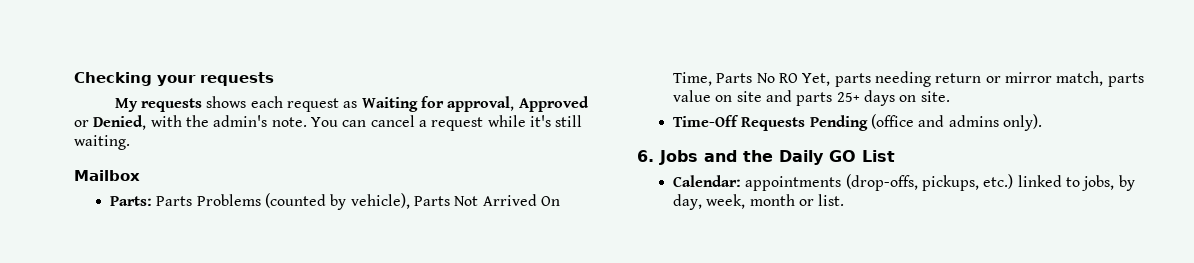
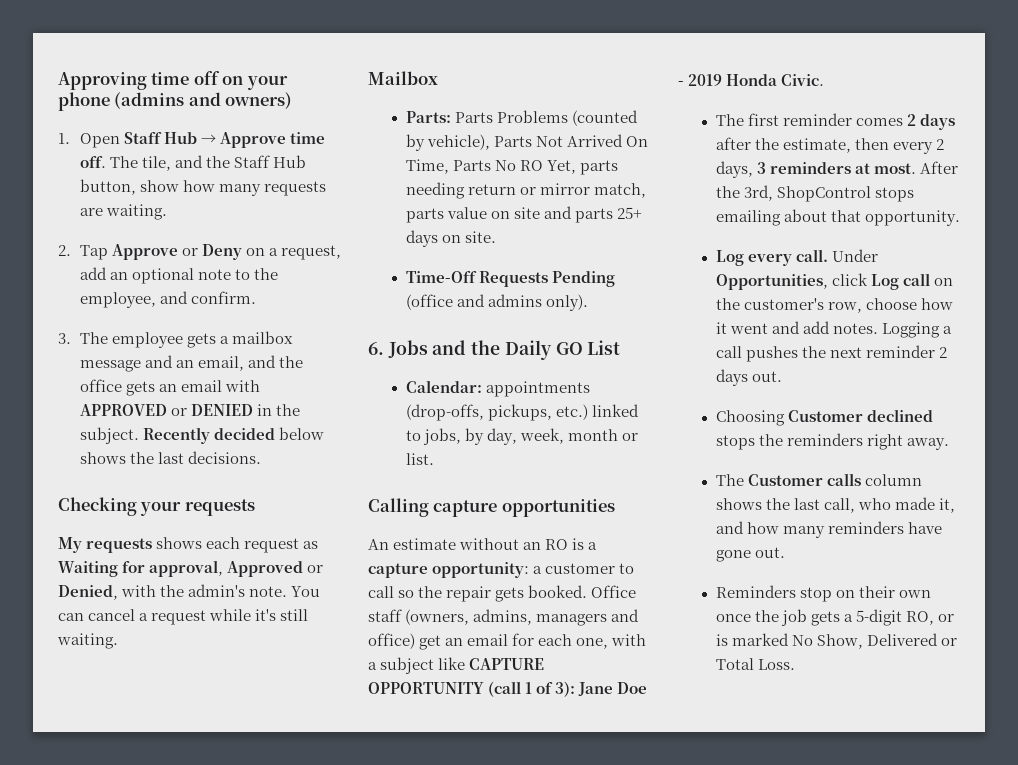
(74, 79) none -> [58,71,288,90] [58,92,293,111] [58,132,325,148] [79,155,306,171] [79,179,326,196] [79,204,167,220] [58,244,341,260] [79,267,278,284] [79,291,256,308] [58,331,293,348] [79,355,303,372] [79,379,260,396] [79,404,300,416] [79,427,324,444] [79,451,261,464] Approving time off on your phone (admins and owners) // 1. Open Staff Hub → Approve time off. The tile, and the Staff Hub button, show how many requests are waiting. // 2. Tap Approve or Deny on a request, add an optional note to the employee, and confirm. // 3. The employee gets a mailbox message and an email, and the office gets an email with APPROVED or DENIED in the subject. Recently decided below shows the last decisions. //
(845, 200) none -> [368,498,615,517] [368,538,598,550] [368,562,635,578] [368,585,637,602] [368,609,640,626] [368,633,647,650] [368,657,545,674] [368,681,648,697] [678,74,825,86] [715,113,956,130] [715,137,945,154] [715,161,959,178] [715,185,915,202] [715,209,961,226] [715,249,879,266] [715,273,954,290] [715,298,954,313] [715,321,953,338] [715,345,948,362] [715,369,783,386] [715,409,934,426] [715,433,950,450] [715,473,923,486] [715,497,956,513] [715,521,943,538] [715,547,786,562] [715,585,932,602] [715,609,955,626] [715,633,958,649] [715,658,796,670] // Calling capture opportunities // An estimate without an RO is a capture opportunity: a customer to call so the repair gets booked. Office staff (owners, admins, managers and office) get an email for each one, with a subject like CAPTURE OPPORTUNITY (call 1 of 3): Jane Doe - 2019 Honda Civic. // The first reminder comes 2 days after the estimate, then every 2 days, 3 reminders at most. After the 3rd, ShopControl stops emailing about that opportunity. // Log every call. Under Opportunities, click Log call on the customer's row, choose how it went and add notes. Logging a call pushes the next reminder 2 days out. // Choosing Customer declined stops the reminders right away. // The Customer calls column shows the last call, who made it, and how many reminders have gone out. // Reminders stop on their own once the job gets a 5-digit RO, or is marked No Show, Delivered or Total Loss.

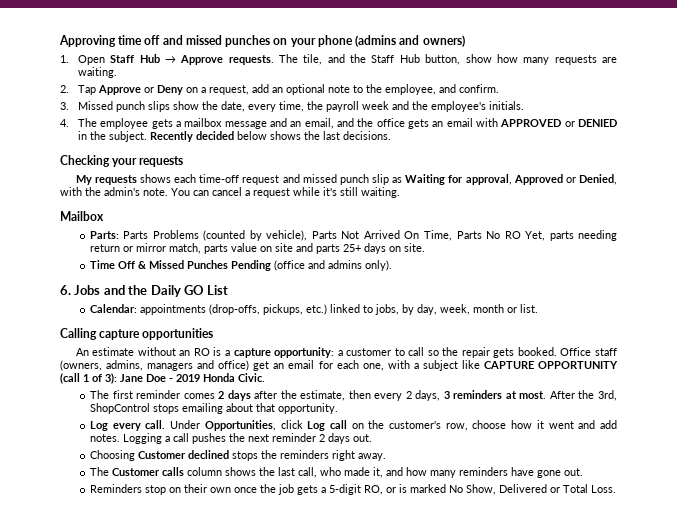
(220, 78) none -> [162,35,271,47] and missed punches
[289,132,325,144] [79,156,106,168] time off. -> [228,55,274,65] requests.
(71, 338) none -> [77,101,524,112] [60,119,69,127] Missed punch slips show the date, every time, the payroll week and the employee's initials. // 4.
[244,538,300,553] request -> [199,174,390,185] time-off request and missed punch slip
[405,271,549,287] Time-Off Requests -> [89,260,228,269] Time Off & Missed Punches

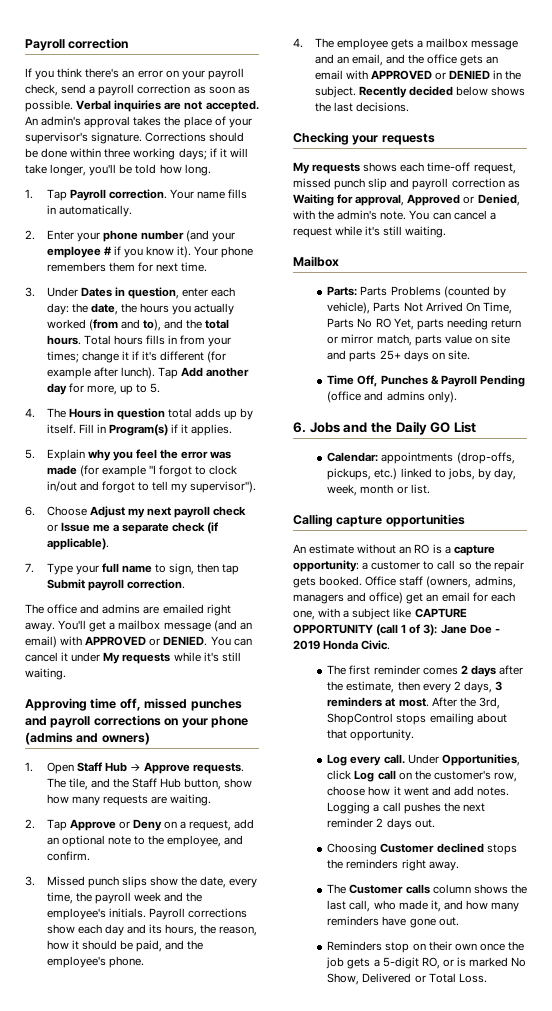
[59,35,271,47] Approving time off and missed punches -> [25,38,129,51] [25,68,244,80] [25,84,250,96] [25,100,259,112] [25,116,252,128] [25,132,245,144] [25,148,248,160] [25,164,211,176] [25,189,248,201] [46,205,132,217] [25,230,236,242] [46,246,254,258] [46,262,208,272] [25,287,236,299] [46,303,235,315] [46,319,230,331] [46,335,232,347] [46,351,227,363] [46,367,250,379] [46,383,161,395] [25,408,254,420] [46,424,233,436] [25,449,232,461] [46,465,238,477] [46,481,257,493] [25,506,247,518] [46,522,219,534] [46,538,109,550] [25,563,240,575] [46,579,185,591] [25,604,231,616] [25,620,252,632] [25,636,252,648] [25,652,241,664] [25,668,66,680] [25,698,242,711] [25,715,161,728] Payroll correction // If you think there's an error on your payroll check, send a payroll correction as soon as possible. Verbal inquiries are not accepted. An admin's approval takes the place of your supervisor's signature. Corrections should be done within three working days; if it will take longer, you'll be told how long. // 1. Tap Payroll correction. Your name fills in automatically. // 2. Enter your phone number (and your employee # if you know it). Your phone remembers them for next time. // 3. Under Dates in question, enter each day: the date, the hours you actually worked (from and to), and the total hours. Total hours fills in from your times; change it if it's different (for example after lunch). Tap Add another day for more, up to 5. // 4. The Hours in question total adds up by itself. Fill in Program(s) if it applies. // 5. Explain why you feel the error was made (for example "I forgot to clock in/out and forgot to tell my supervisor"). // 6. Choose Adjust my next payroll check or Issue me a separate check (if applicable). // 7. Type your full name to sign, then tap Submit payroll correction. // The office and admins are emailed right away. You'll get a mailbox message (and an email) with APPROVED or DENIED. You can cancel it under My requests while it's still waiting. // Approving time off, missed punches and payroll corrections
(524, 105) none -> [148,908,247,920] [46,924,258,936] [46,940,204,952] [46,956,144,968] Payroll corrections show each day and its hours, the reason, how it should be paid, and the employee's phone.
[242,174,300,185] request and -> [473,163,516,174] request,
(390, 179) none -> [390,178,505,190] and payroll correction
[117,260,228,269] Off & Missed Punches -> [357,375,477,387] Off, Punches & Payroll

